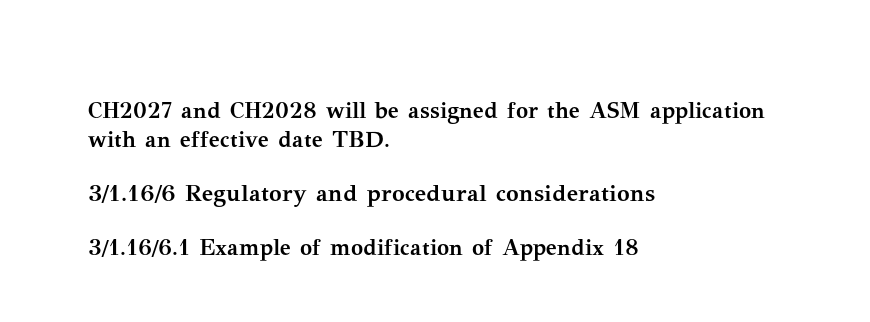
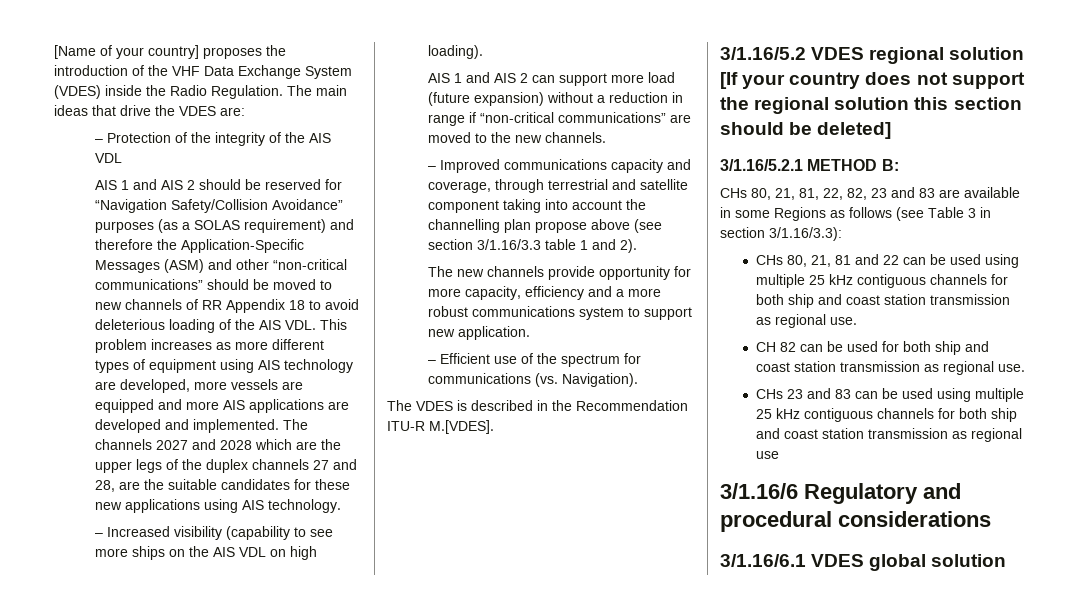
[88,101,765,124] [88,131,390,148] CH2027 and CH2028 will be assigned for the ASM application with an effective date TBD. -> [54,45,286,59] [54,65,352,79] [54,85,347,99] [54,105,245,116] [94,132,331,146] [94,153,122,163] [94,179,342,190] [94,199,343,213] [94,219,354,233] [94,239,304,253] [94,259,347,273] [94,279,332,290] [94,299,359,313] [94,319,347,333] [94,339,324,353] [94,359,353,373] [94,379,303,393] [94,399,349,413] [94,419,308,433] [94,439,341,450] [94,459,357,473] [94,479,350,492] [94,499,341,513] [94,526,333,540] [94,546,317,560] [427,45,483,59] [427,72,675,86] [427,92,683,106] [427,112,691,126] [427,132,606,143] [427,159,691,173] [427,179,688,193] [427,199,646,213] [427,219,662,233] [427,239,637,253] [427,266,691,280] [427,286,661,300] [427,306,692,320] [427,326,530,340] [427,353,641,367] [427,373,638,387] [387,400,688,411] [387,420,494,434] [720,47,1025,64] [720,72,1025,89] [720,97,1022,114] [720,122,892,139] [720,159,899,171] [720,187,1020,200] [720,207,991,221] [720,227,842,241] [755,254,1019,268] [755,274,1008,288] [755,294,1010,308] [755,314,857,328] [755,341,989,355] [755,361,1025,375] [755,388,1024,402] [755,408,1017,422] [755,428,1022,442] [755,451,779,459] [Name of your country] proposes the introduction of the VHF Data Exchange System (VDES) inside the Radio Regulation. The main ideas that drive the VDES are: // – Protection of the integrity of the AIS VDL // AIS 1 and AIS 2 should be reserved for “Navigation Safety/Collision Avoidance” purposes (as a SOLAS requirement) and therefore the Application-Specific Messages (ASM) and other “non-critical communications” should be moved to new channels of RR Appendix 18 to avoid deleterious loading of the AIS VDL. This problem increases as more different types of equipment using AIS technology are developed, more vessels are equipped and more AIS applications are developed and implemented. The channels 2027 and 2028 which are the upper legs of the duplex channels 27 and 28, are the suitable candidates for these new applications using AIS technology. // – Increased visibility (capability to see more ships on the AIS VDL on high loading). // AIS 1 and AIS 2 can support more load (future expansion) without a reduction in range if “non-critical communications” are moved to the new channels. // – Improved communications capacity and coverage, through terrestrial and satellite component taking into account the channelling plan propose above (see section 3/1.16/3.3 table 1 and 2). // The new channels provide opportunity for more capacity, efficiency and a more robust communications system to support new application. // – Efficient use of the spectrum for communications (vs. Navigation). // The VDES is described in the Recommendation ITU-R M.[VDES]. // 3/1.16/5.2 VDES regional solution [If your country does not support the regional solution this section should be deleted] // 3/1.16/5.2.1 METHOD B: // CHs 80, 21, 81, 22, 82, 23 and 83 are available in some Regions as follows (see Table 3 in section 3/1.16/3.3): // CHs 80, 21, 81 and 22 can be used using multiple 25 kHz contiguous channels for both ship and coast station transmission as regional use. // CH 82 can be used for both ship and coast station transmission as regional use. // CHs 23 and 83 can be used using multiple 25 kHz contiguous channels for both ship and coast station transmission as regional use
[199,239,639,261] Example of modification of Appendix 18 -> [811,554,1007,571] VDES global solution

